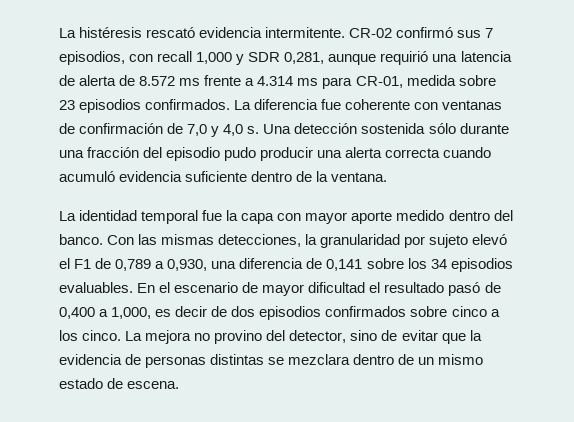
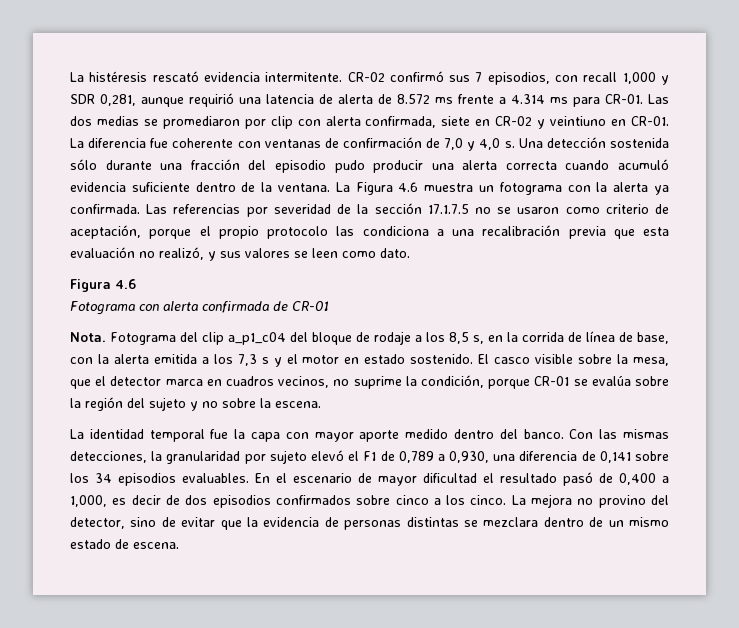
[355,75,496,88] [59,99,231,113] CR-01, medida sobre 23 episodios confirmados. -> [605,94,669,104] [70,116,669,129] CR-01. Las dos medias se promediaron por clip con alerta confirmada, siete en CR-02 y veintiuno en CR-01.
(388, 177) none -> [335,182,669,195] [70,203,669,217] [70,225,669,239] [70,247,410,261] [70,279,136,292] [70,301,329,315] [70,331,669,345] [70,354,670,367] [70,375,669,389] [70,397,321,411] La Figura 4.6 muestra un fotograma con la alerta ya confirmada. Las referencias por severidad de la sección 17.1.7.5 no se usaron como criterio de aceptación, porque el propio protocolo las condiciona a una recalibración previa que esta evaluación no realizó, y sus valores se leen como dato. // Figura 4.6 // Fotograma con alerta confirmada de CR-01 // Nota. Fotograma del clip a_p1_c04 del bloque de rodaje a los 8,5 s, en la corrida de línea de base, con la alerta emitida a los 7,3 s y el motor en estado sostenido. El casco visible sobre la mesa, que el detector marca en cuadros vecinos, no suprime la condición, porque CR-01 se evalúa sobre la región del sujeto y no sobre la escena.

